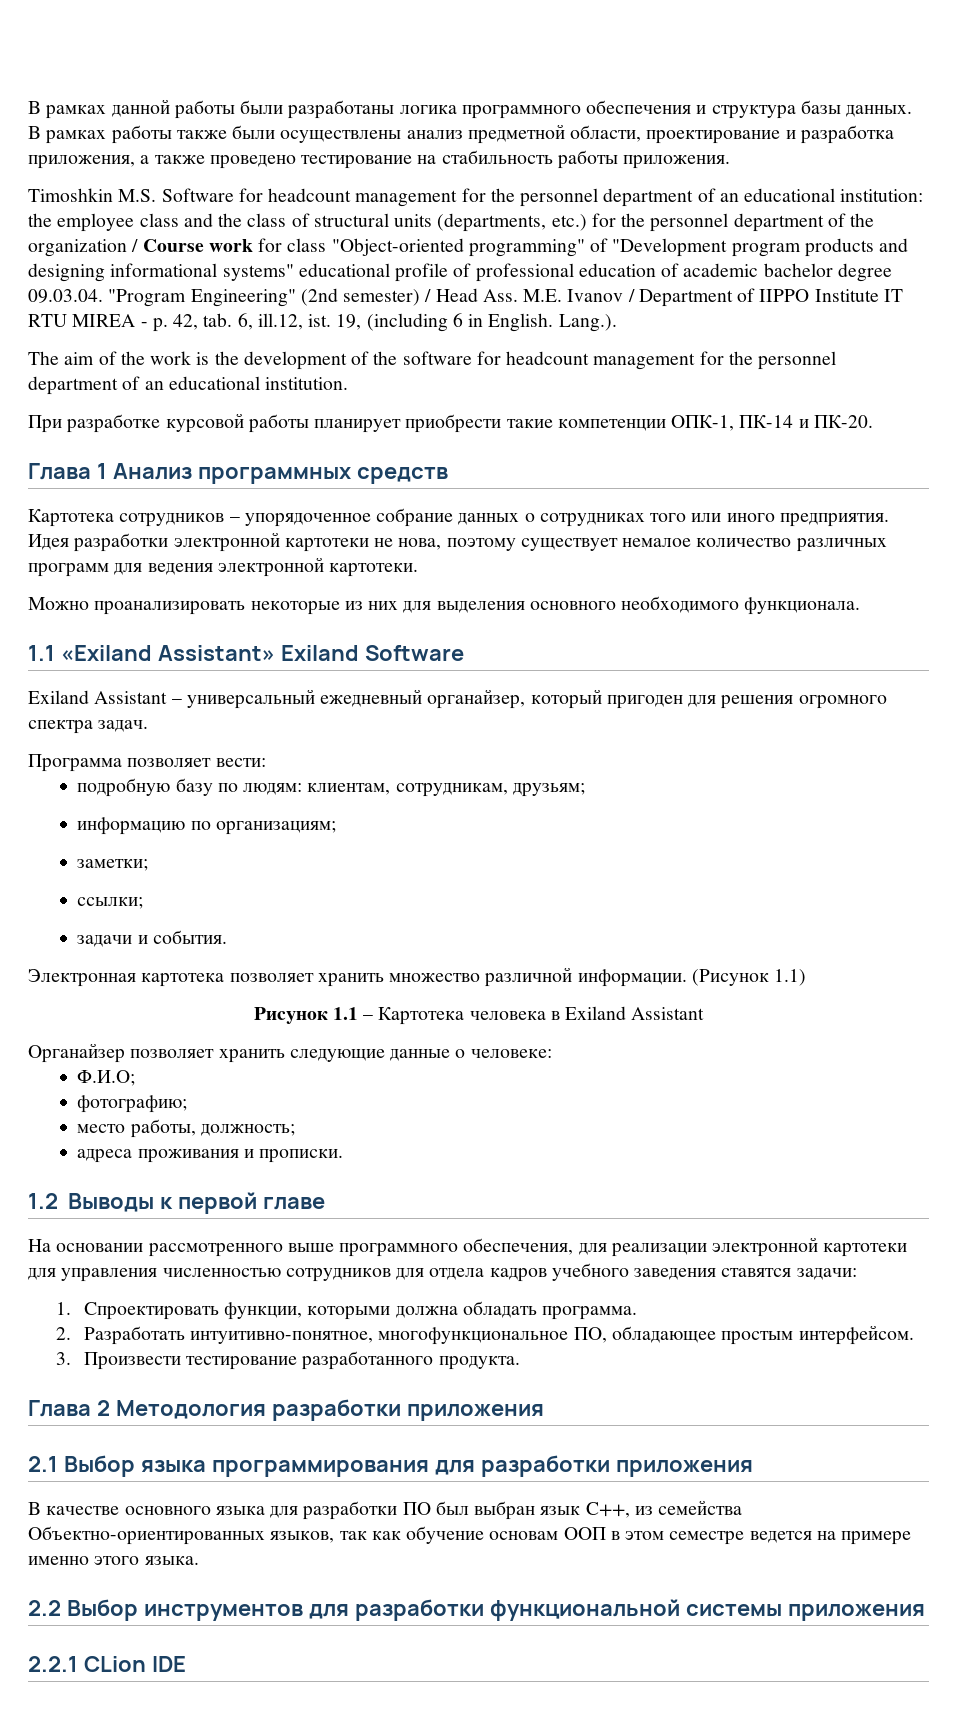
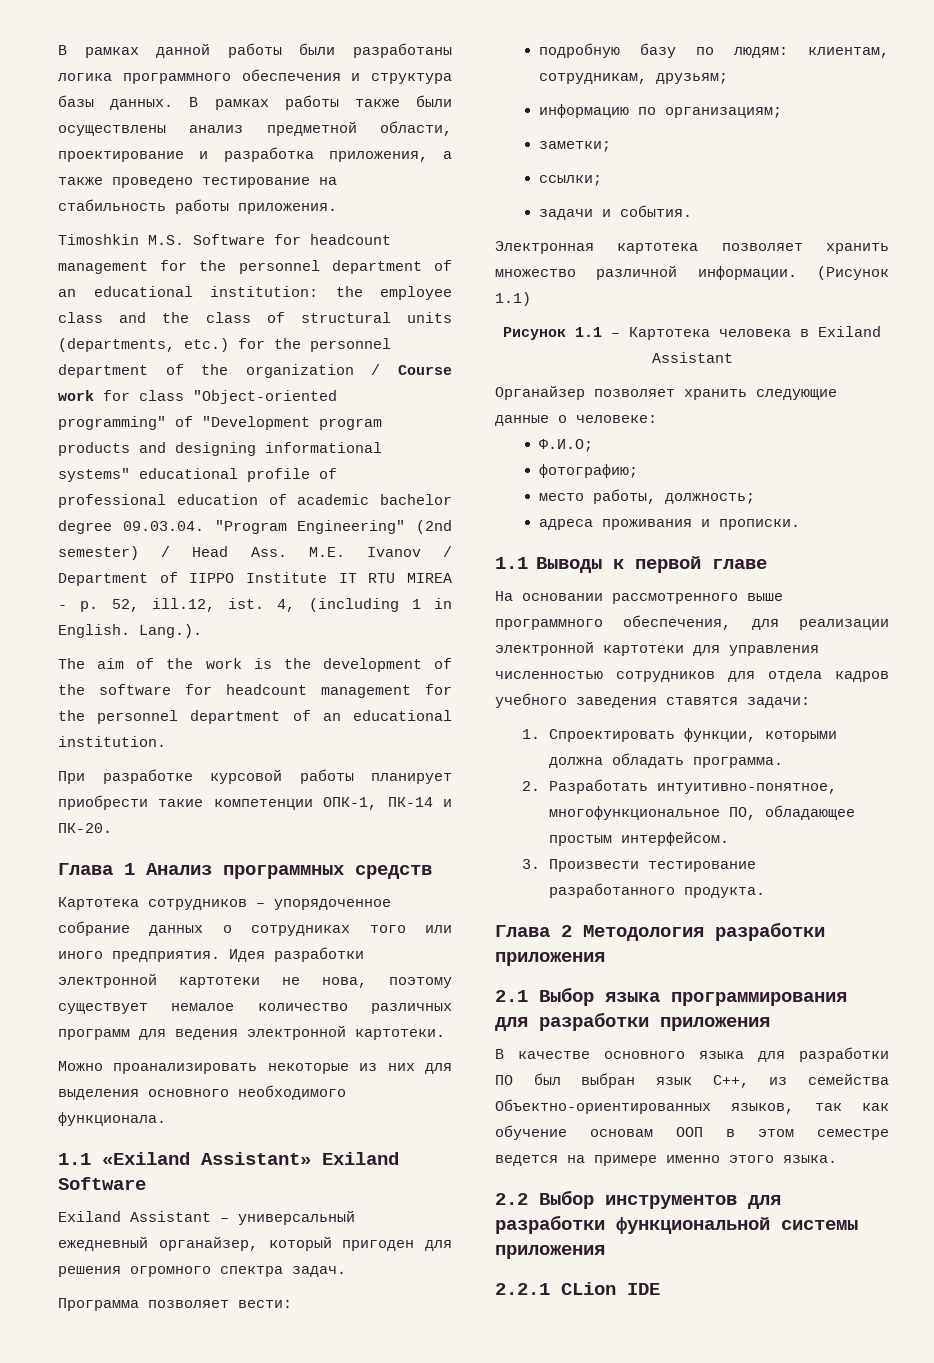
[173,313,463,332] 42, tab. 6, ill.12, ist. 19, (including 6 -> [111,598,421,612] 52, ill.12, ist. 4, (including 1
[28,1193,58,1209] 1.2 -> [495,557,528,569] 1.1

